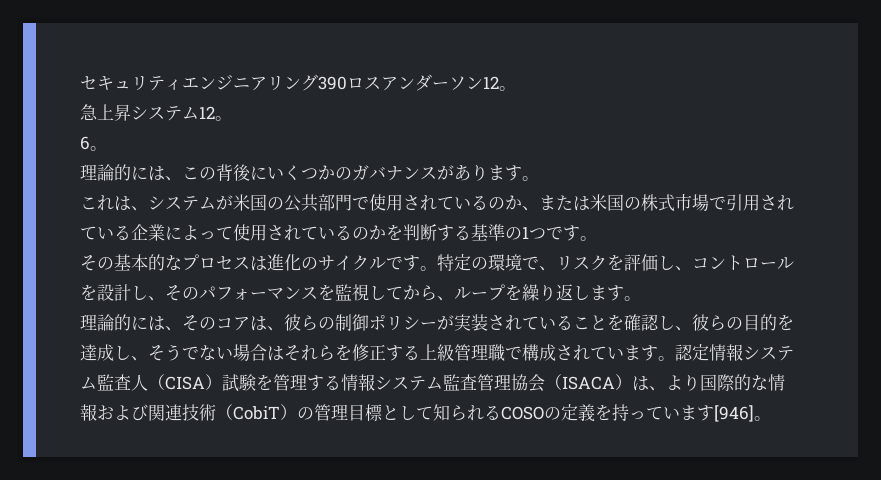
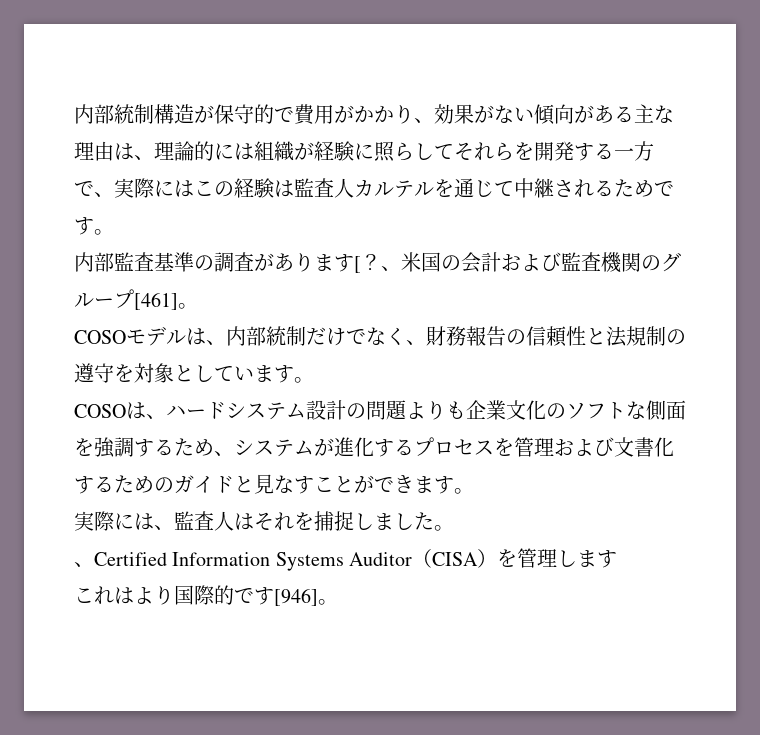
[80,74,516,91] [80,104,232,121] [80,136,107,151] [80,164,539,182] [80,194,794,212] [80,224,597,241] [80,254,794,272] [80,284,641,301] [80,314,794,331] [80,344,794,361] [80,374,785,392] [80,404,697,422] セキュリティエンジニアリング390ロスアンダーソン12。 // 急上昇システム12。 // 6。 // 理論的には、この背後にいくつかのガバナンスがあります。 // これは、システムが米国の公共部門で使用されているのか、または米国の株式市場で引用されている企業によって使用されているのかを判断する基準の1つです。 // その基本的なプロセスは進化のサイクルです。特定の環境で、リスクを評価し、コントロールを設計し、そのパフォーマンスを監視してから、ループを繰り返します。 // 理論的には、そのコアは、彼らの制御ポリシーが実装されていることを確認し、彼らの目的を達成し、そうでない場合はそれらを修正する上級管理職で構成されています。認定情報システム監査人（CISA）試験を管理する情報システム監査管理協会（ISACA）は、より国際的な情報および関連技術（CobiT）の管理目標として知られるCOSOの定義を持っていま -> [74,104,674,125] [74,141,654,162] [74,178,674,198] [74,217,114,235] [74,252,681,273] [74,289,198,310] [74,326,686,347] [74,363,314,383] [74,400,686,420] [74,437,674,458] [74,474,474,494] [74,511,454,531] [74,548,618,571] [74,585,254,605] 内部統制構造が保守的で費用がかかり、効果がない傾向がある主な理由は、理論的には組織が経験に照らしてそれらを開発する一方で、実際にはこの経験は監査人カルテルを通じて中継されるためです。 // 内部監査基準の調査があります[？、米国の会計および監査機関のグループ[461]。 // COSOモデルは、内部統制だけでなく、財務報告の信頼性と法規制の遵守を対象としています。 // COSOは、ハードシステム設計の問題よりも企業文化のソフトな側面を強調するため、システムが進化するプロセスを管理および文書化するためのガイドと見なすことができます。 // 実際には、監査人はそれを捕捉しました。 // 、Certified Information Systems Auditor（CISA）を管理します // これはより国際的で

